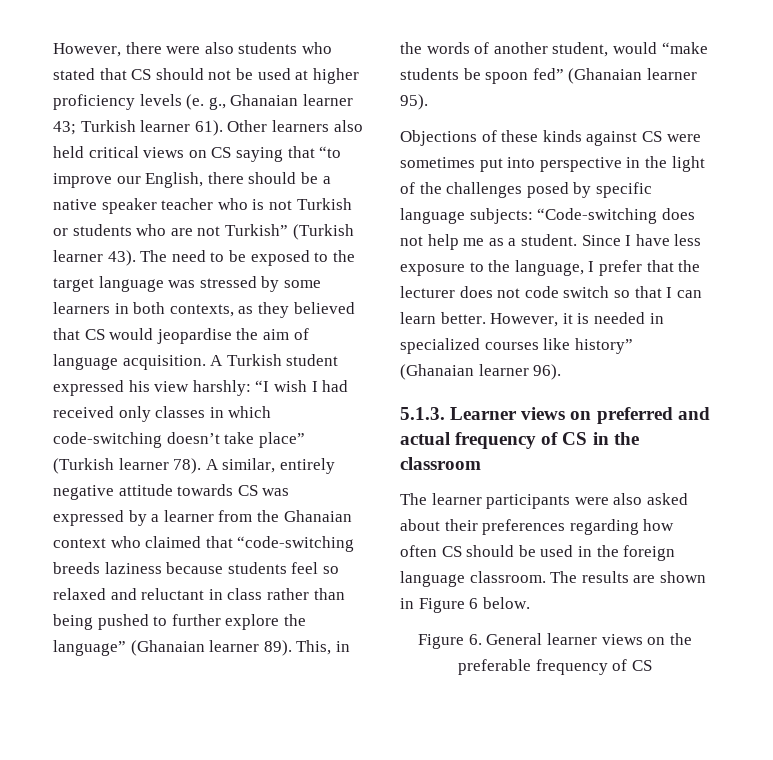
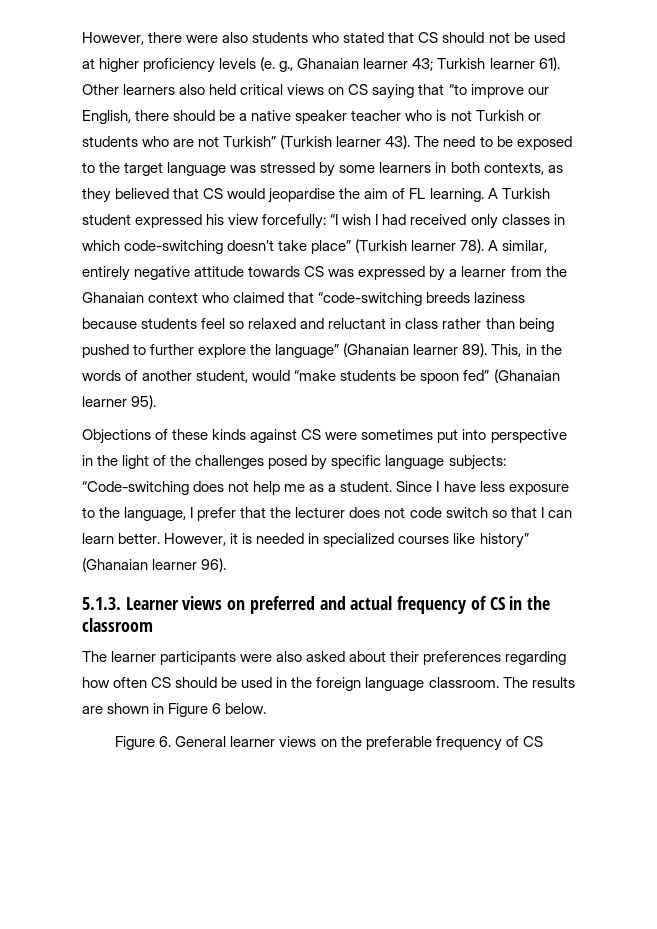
[53,354,206,370] language acquisition. -> [409,188,484,202] FL learning.
[192,380,251,396] harshly: -> [262,214,327,229] forcefully:

